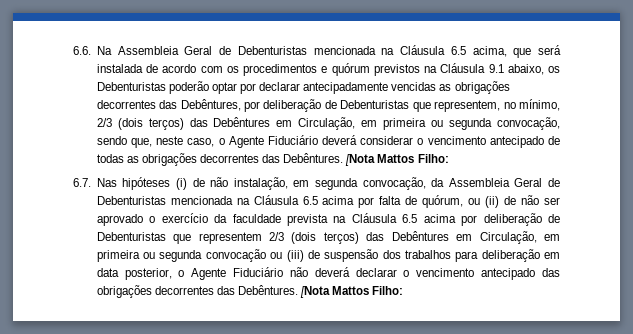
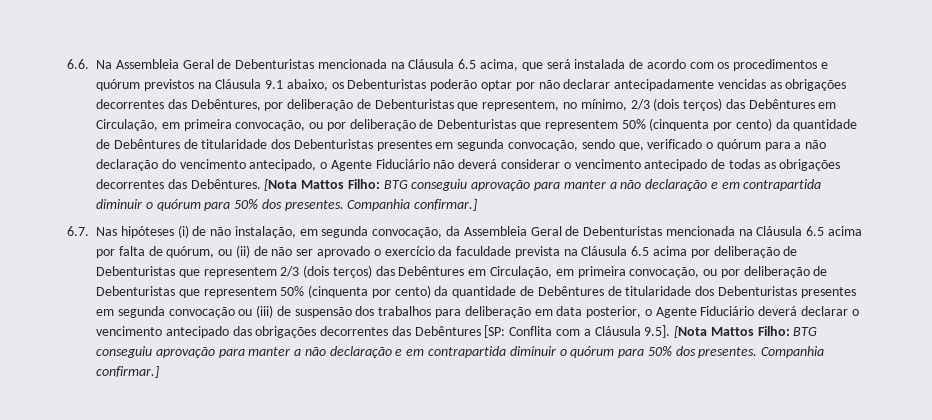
(257, 88) none -> [538,80,560,89] não
[431,117,560,130] [96,135,318,148] ou segunda convocação, sendo que, neste caso, o Agente Fiduciário -> [235,118,858,131] [96,139,827,151] [96,159,455,171] convocação, ou por deliberação de Debenturistas que representem 50% (cinquenta por cento) da quantidade de Debêntures de titularidade dos Debenturistas presentes em segunda convocação, sendo que, verificado o quórum para a não declaração do vencimento antecipado, o Agente Fiduciário não
(449, 158) none -> [383,179,822,191] [96,199,478,211] BTG conseguiu aprovação para manter a não declaração e em contrapartida diminuir o quórum para 50% dos presentes. Companhia confirmar.]
[143,252,156,259] ou -> [629,266,828,278] [96,285,856,298] [96,309,114,316] convocação, ou por deliberação de Debenturistas que representem 50% (cinquenta por cento) da quantidade de Debêntures de titularidade dos Debenturistas presentes em
[289,267,308,277] não -> (755, 311) none
[238,285,404,298] Debêntures. [Nota Mattos Filho: -> [414,325,818,338] [96,346,825,358] [96,366,159,378] Debêntures [SP: Conflita com a Cláusula 9.5]. [Nota Mattos Filho: BTG conseguiu aprovação para manter a não declaração e em contrapartida diminuir o quórum para 50% dos presentes. Companhia confirmar.]

